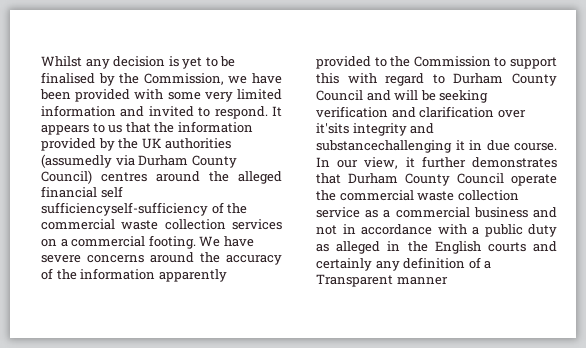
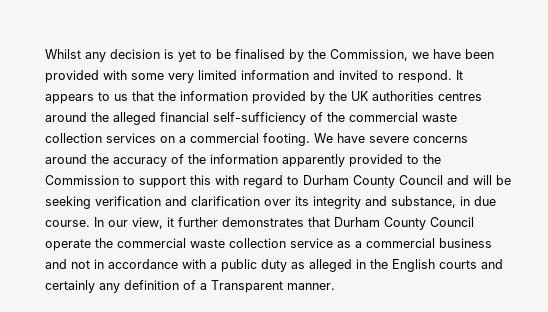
[41,154,237,168] [41,170,92,184] (assumedly via Durham County Council) -> (434, 96) none
[100,186,123,198] [41,202,208,216] self sufficiencyself-sufficiency -> [213,112,306,125] self-sufficiency
[316,123,349,134] it'sits -> [295,196,309,206] its
[316,140,465,153] substancechallenging it -> [391,196,456,208] substance,
[396,277,448,285] manner -> [287,283,335,290] manner.

